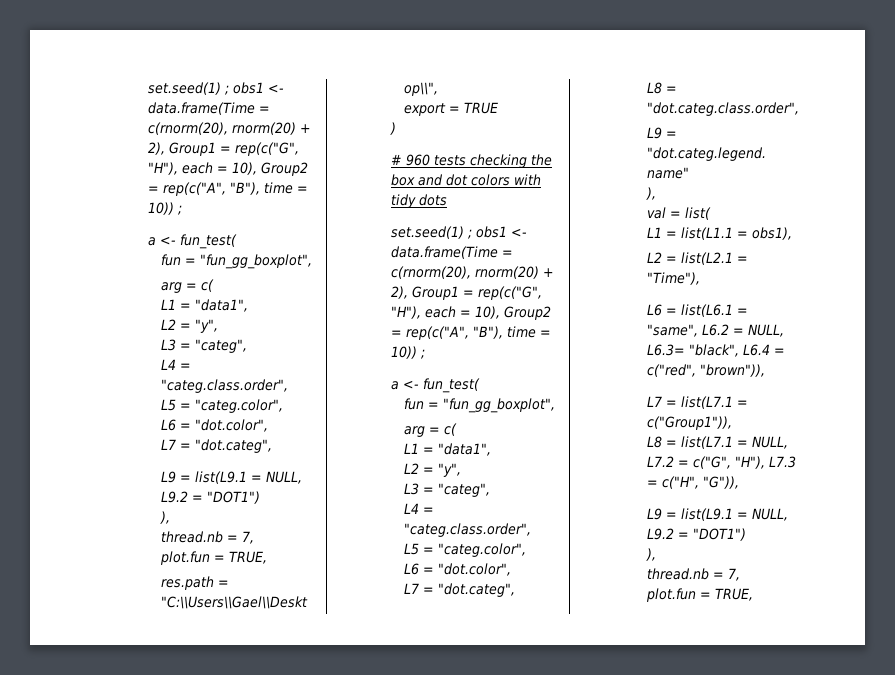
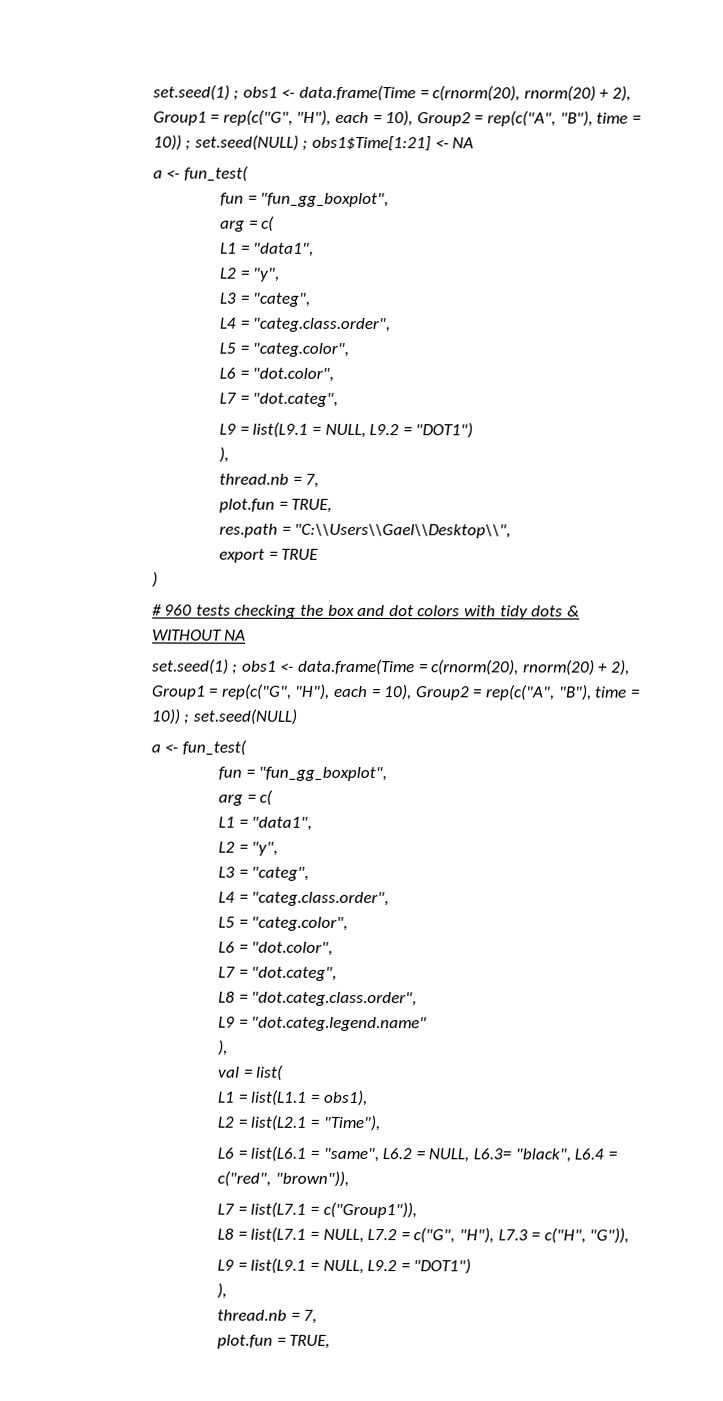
(183, 210) none -> [194,134,475,152] set.seed(NULL) ; obs1$Time[1:21] <- NA
(448, 200) none -> [566,605,580,617] [151,629,247,641] & WITHOUT NA
(426, 354) none -> [192,708,297,725] set.seed(NULL)

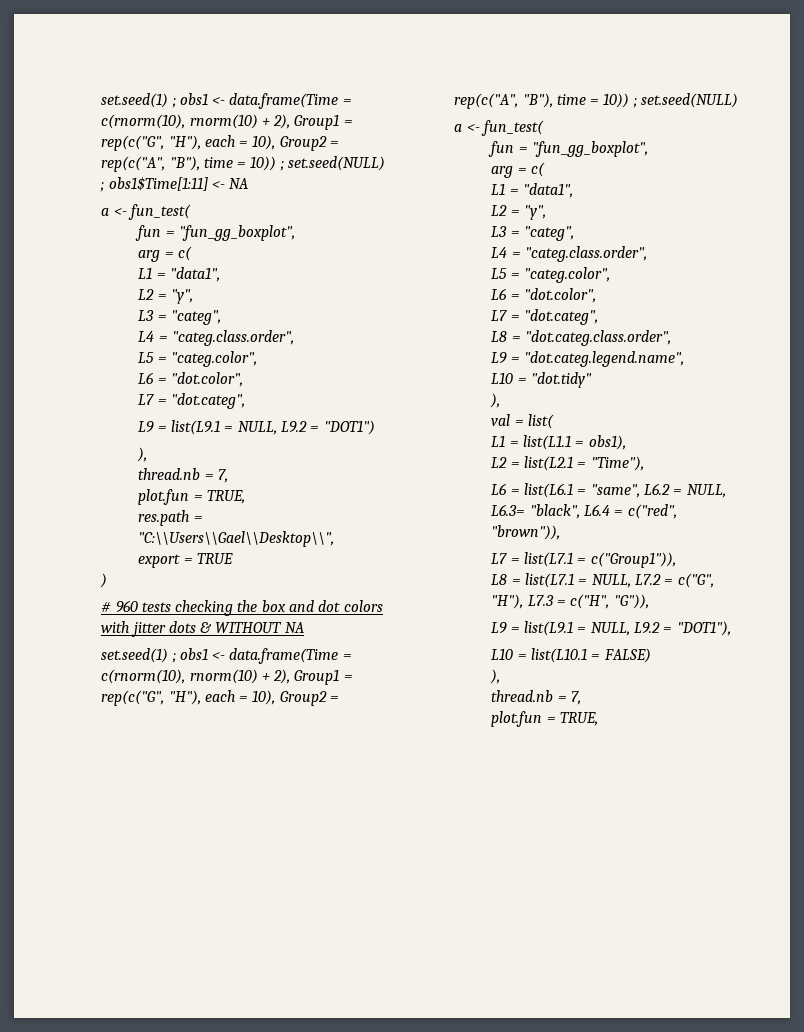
[152,84,596,102] set.seed(1) ; obs1 <- data.frame(Time = c(rnorm(20), rnorm(20) -> [101,93,352,109] [101,114,258,129] set.seed(1) ; obs1 <- data.frame(Time = c(rnorm(10), rnorm(10)
[312,135,432,152] obs1$Time[1:21] -> [108,176,208,191] obs1$Time[1:11]
[499,605,528,620] tidy -> [130,622,166,637] jitter
[431,659,595,676] c(rnorm(20), rnorm(20) -> [101,669,258,684] c(rnorm(10), rnorm(10)
[251,1016,428,1032] "dot.categ.legend.name" -> [524,351,685,367] [491,372,593,388] "dot.categ.legend.name", // L10 = "dot.tidy"
[413,1258,472,1275] "DOT1") -> [676,621,731,636] [491,648,651,663] "DOT1"), // L10 = list(L10.1 = FALSE)

